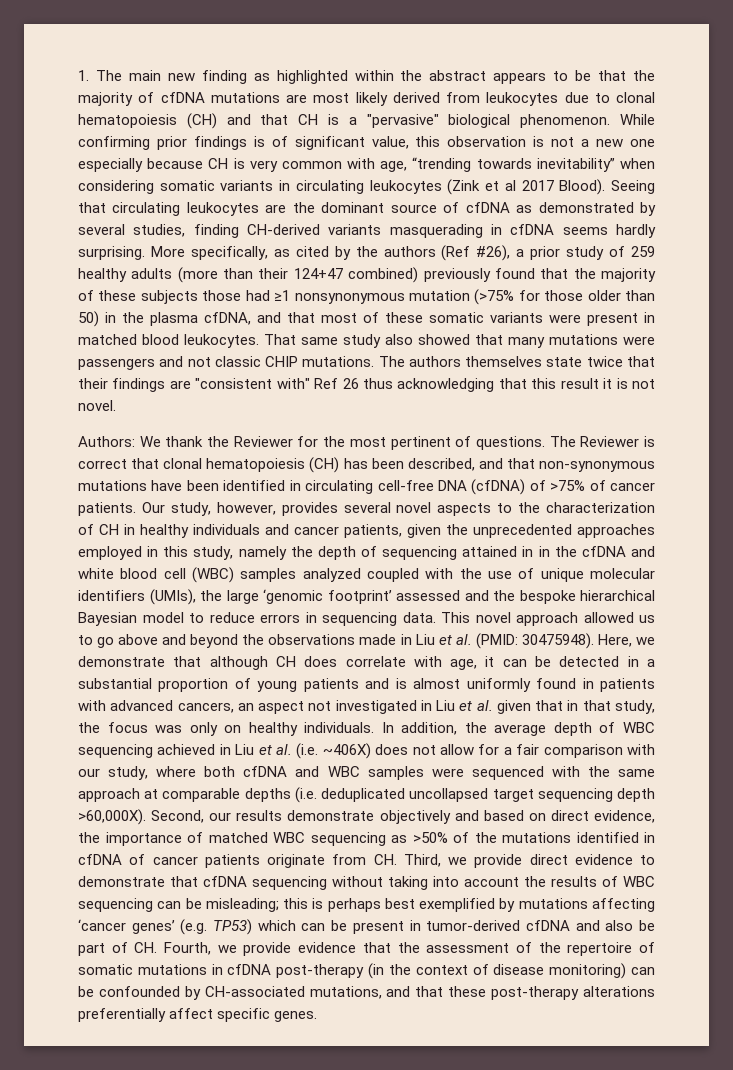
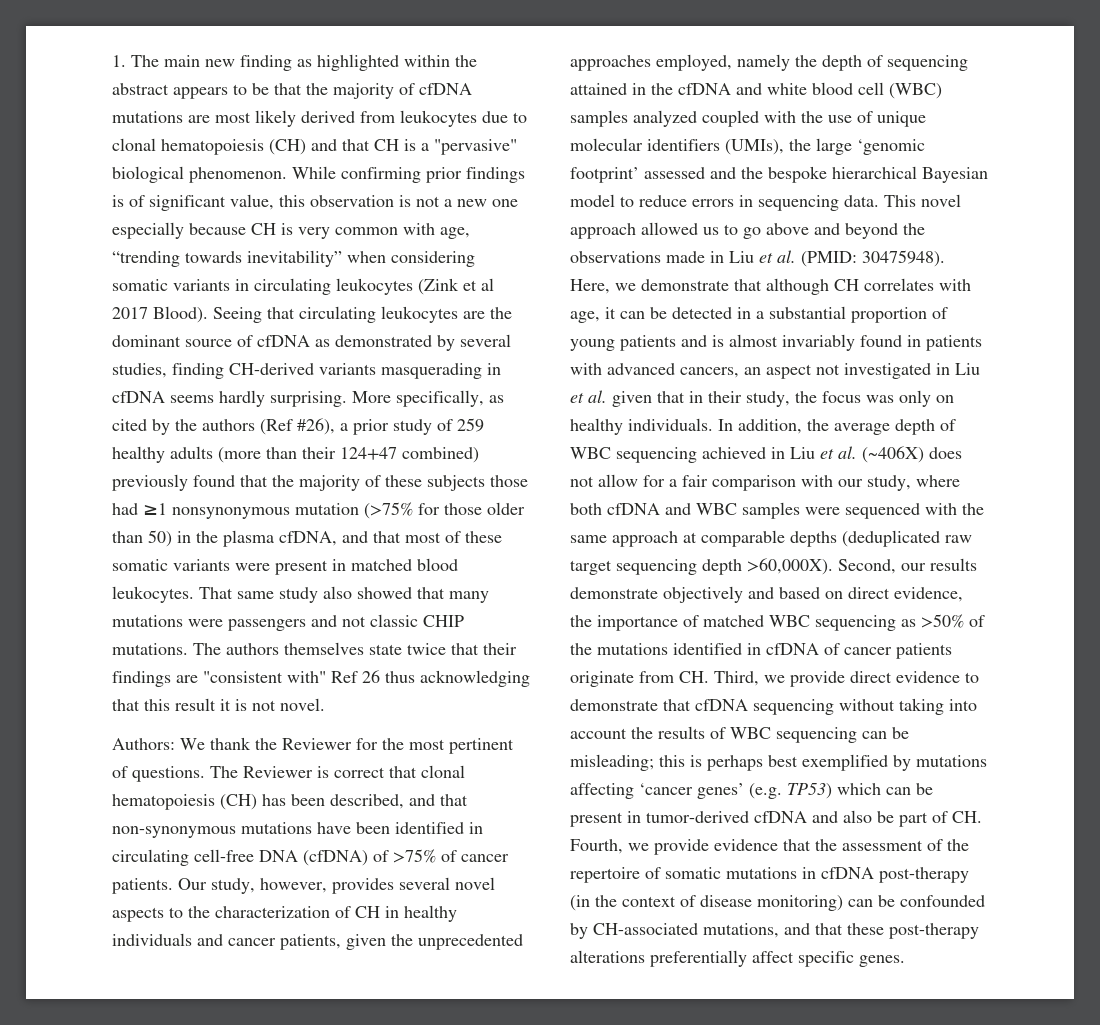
[78,546,234,560] employed in this study, -> [656,54,732,71] employed,
[538,546,550,557] in -> (646, 89) none
[304,656,406,667] does correlate -> [864,278,934,291] correlates
[466,678,531,692] uniformly -> [782,334,855,351] invariably
[582,700,611,711] that -> [708,391,742,403] their
[296,743,371,759] (i.e. ~406X) -> [862,446,924,463] (~406X)
[294,787,489,803] (i.e. deduplicated uncollapsed -> [842,530,972,547] (deduplicated raw

